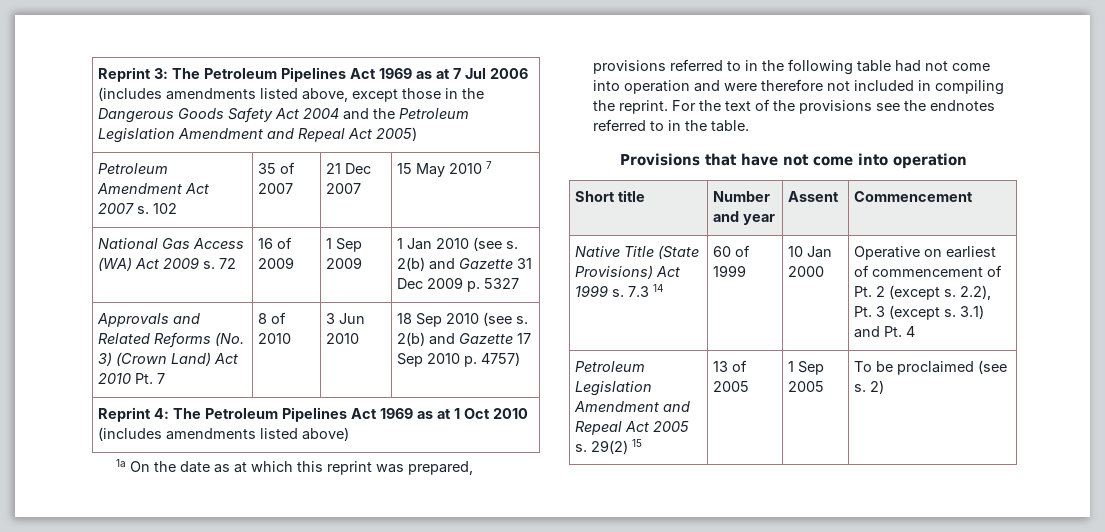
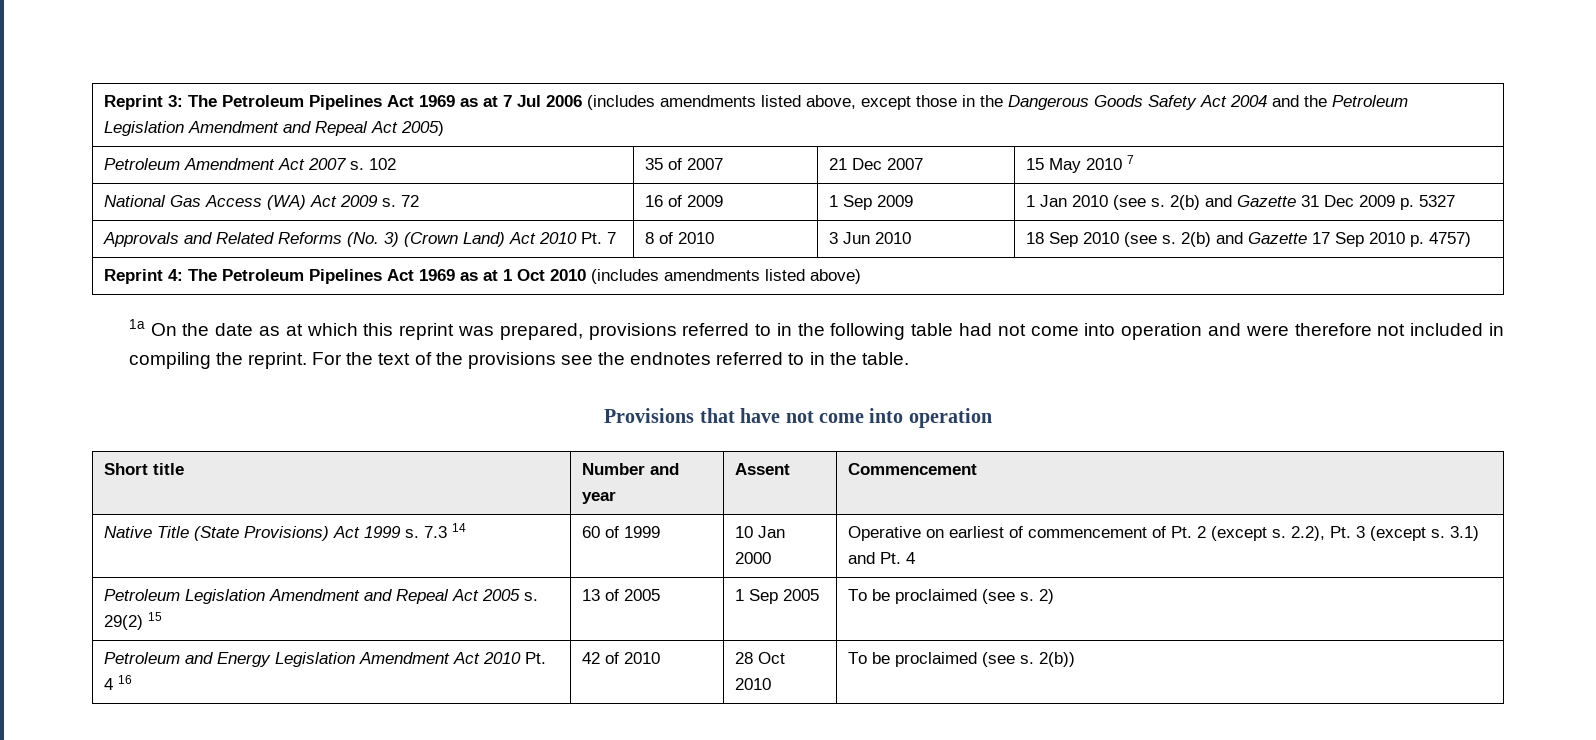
(885, 387) none -> [104,652,547,667] [104,675,133,690] [582,652,661,664] [735,652,786,664] [735,678,772,690] [848,652,1076,667] // Petroleum and Energy Legislation Amendment Act 2010 Pt. 4 16 | 42 of 2010 | 28 Oct 2010 | To be proclaimed (see s. 2(b))

